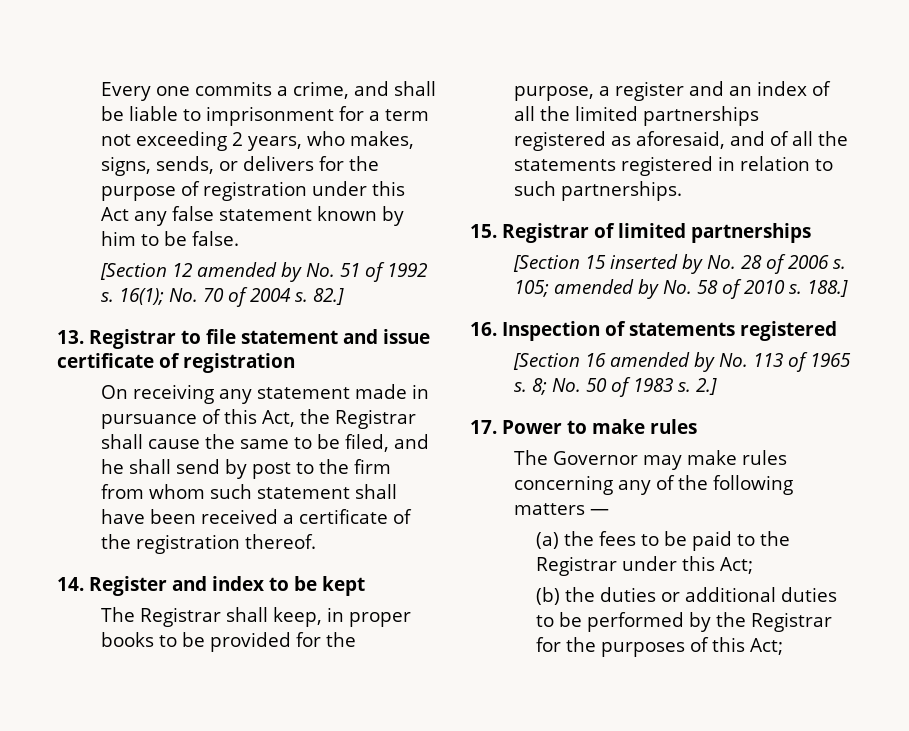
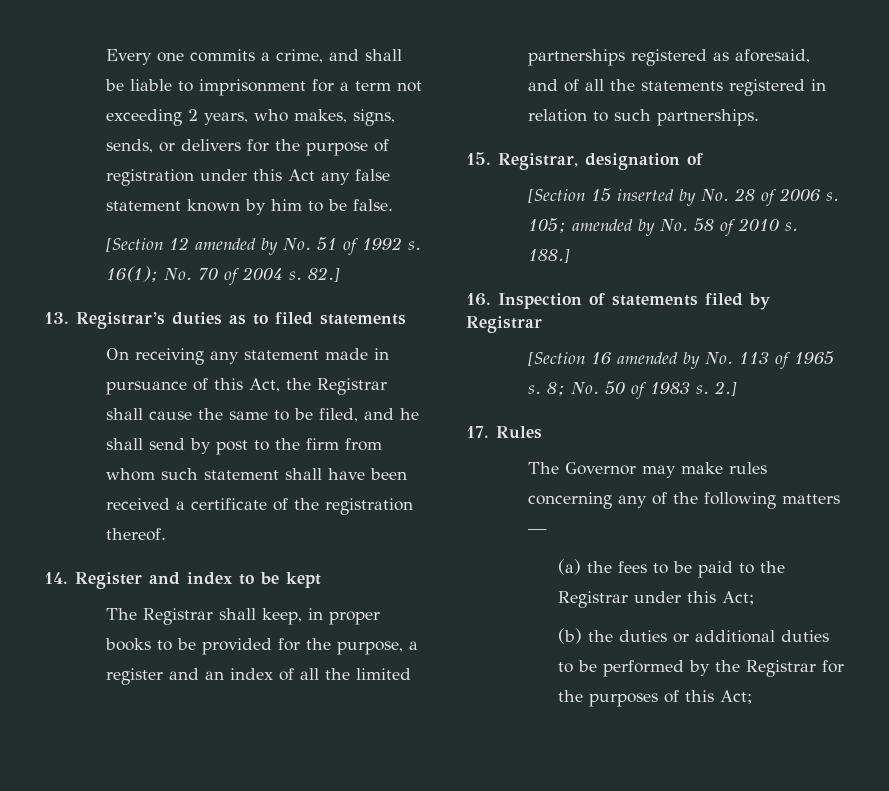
[89,329,430,349] [57,353,295,373] Registrar to file statement and issue certificate of registration -> [76,312,406,329] Registrar’s duties as to filed statements
[502,223,811,243] Registrar of limited partnerships -> [498,153,703,170] Registrar, designation of
[740,321,837,341] registered -> [705,293,770,310] [466,316,542,333] filed by Registrar
[502,419,697,434] Power to make rules -> [496,426,542,439] Rules

